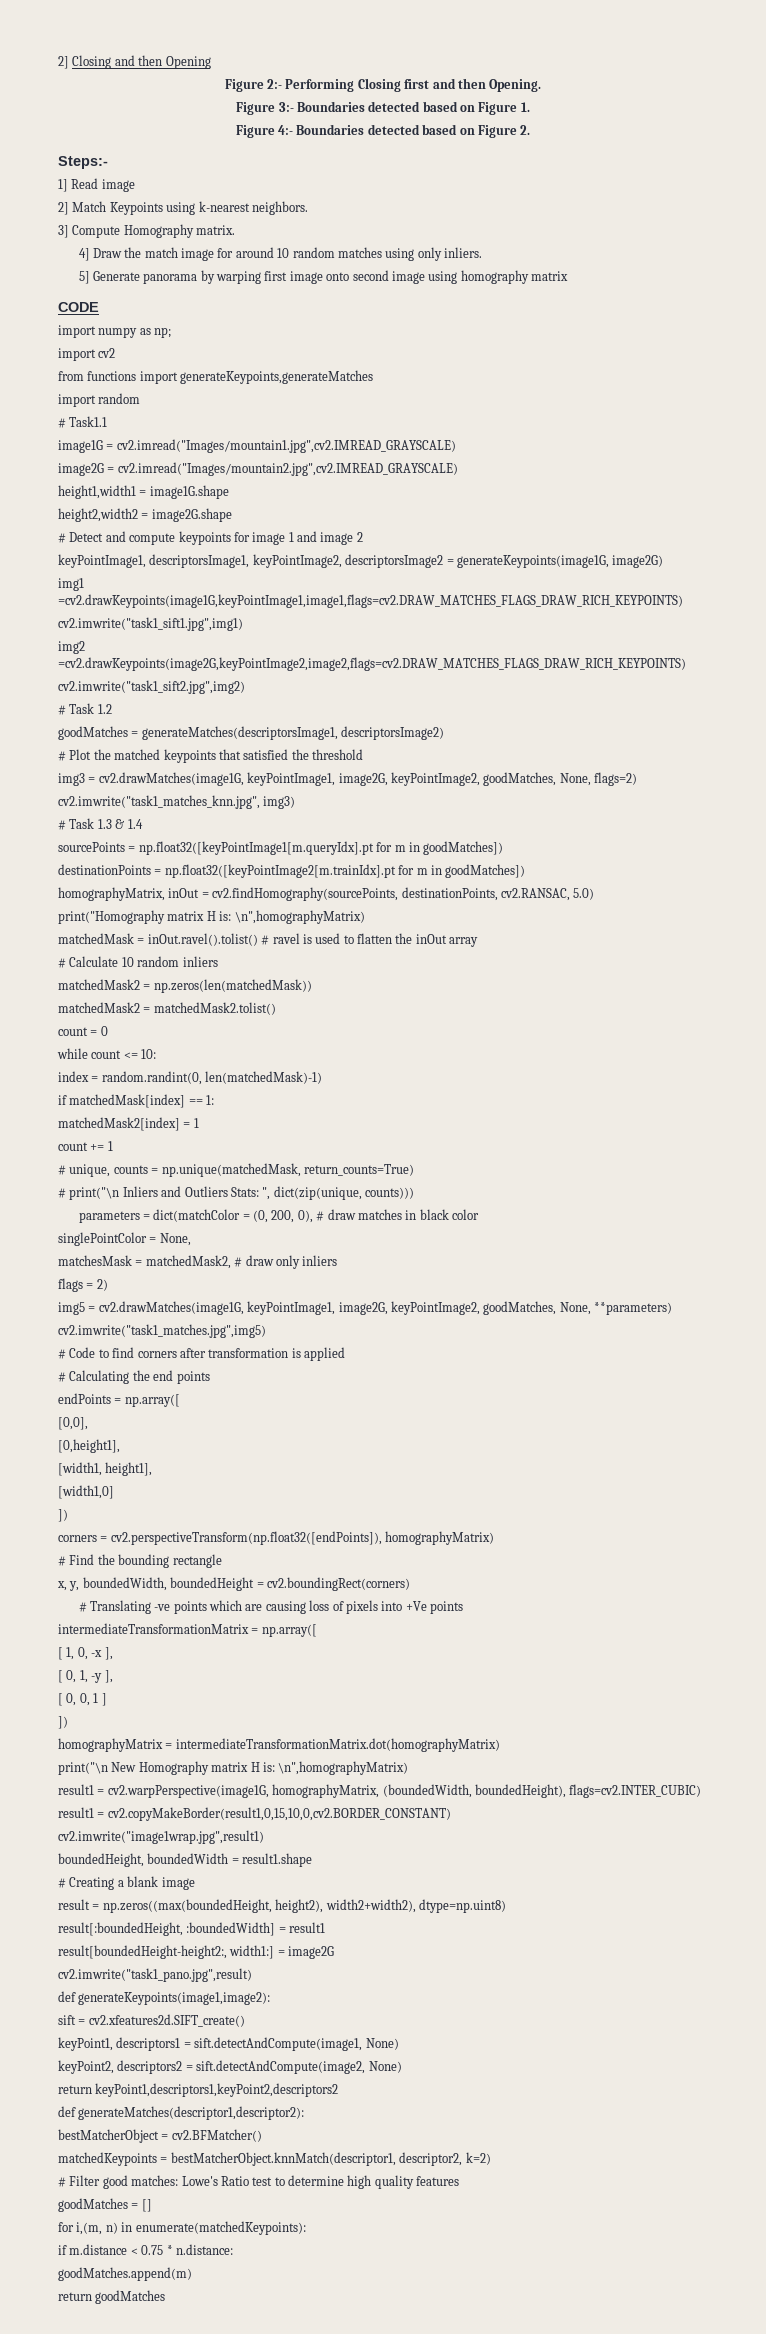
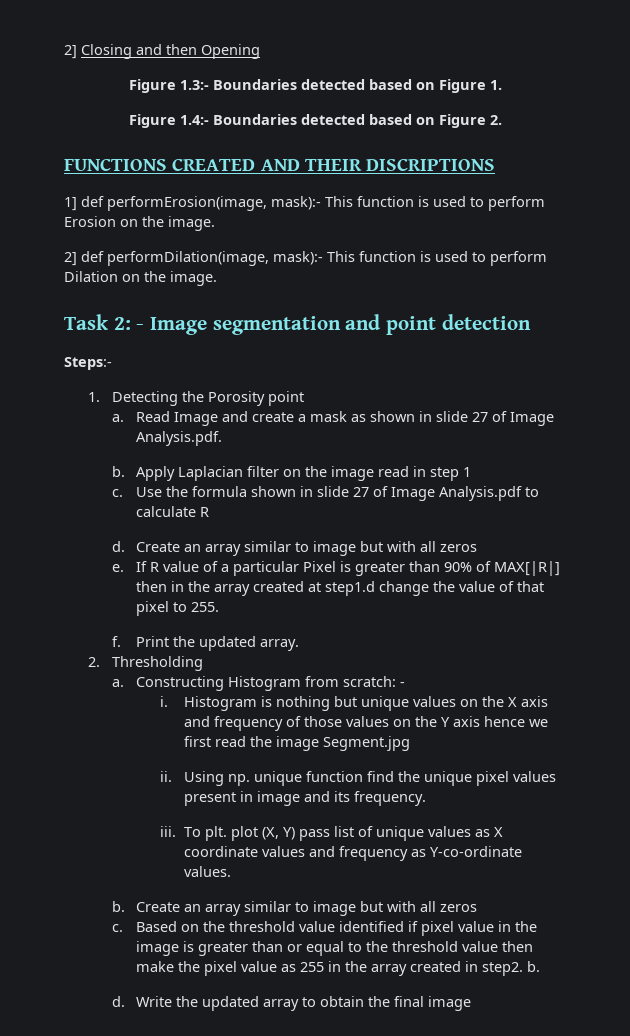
[267,78,542,92] [236,102,294,115] 2:- Performing Closing first and then Opening. // Figure 3:- -> [179,80,209,90] 1.3:-
[278,125,294,135] 4:- -> [179,115,209,125] 1.4:-
[58,156,108,169] [58,178,135,192] [58,201,308,215] [58,224,236,238] [78,247,483,261] [78,270,569,284] [58,302,99,312] [58,325,172,338] [58,348,116,361] [58,370,374,384] [58,393,141,407] [58,416,108,428] [58,439,456,453] [58,462,458,476] [58,485,229,499] [58,508,232,522] [58,531,363,545] [58,554,664,568] [58,578,84,591] [58,594,683,608] [58,617,243,631] [58,641,85,654] [58,657,686,671] [58,680,245,694] [58,703,112,715] [58,726,445,740] [58,749,363,763] [58,772,637,786] [58,795,296,809] [58,818,143,830] [58,841,504,855] [58,864,526,878] [58,887,595,901] [58,910,365,924] [58,933,479,947] [58,956,218,968] [58,979,312,993] [58,1002,276,1015] [58,1026,108,1036] [57,1048,157,1059] [58,1071,323,1085] [58,1094,215,1108] [58,1117,199,1131] [58,1141,113,1151] [58,1163,414,1177] [58,1186,414,1200] [78,1209,480,1223] [58,1232,191,1246] [58,1255,338,1269] [58,1278,108,1292] [58,1301,672,1315] [58,1324,266,1338] [58,1347,345,1361] [58,1370,210,1384] [58,1393,180,1407] [58,1417,88,1430] [58,1439,120,1453] [58,1462,153,1476] [58,1485,114,1499] [58,1509,68,1522] [58,1531,495,1545] [58,1554,222,1568] [57,1577,410,1591] [78,1600,464,1614] [58,1623,317,1637] [58,1647,113,1660] [58,1670,113,1683] [58,1693,107,1706] [58,1716,68,1729] [58,1738,500,1752] [58,1761,409,1775] [58,1784,702,1798] [58,1807,451,1821] [58,1830,264,1844] [58,1853,313,1867] [58,1876,195,1890] [58,1899,506,1913] [58,1922,326,1936] [58,1945,335,1959] [58,1968,252,1982] [58,1991,271,2005] [58,2014,245,2027] [58,2037,399,2051] [58,2060,402,2074] [58,2083,339,2097] [58,2106,305,2120] [58,2129,262,2143] [58,2152,491,2166] [58,2175,460,2189] [58,2198,152,2212] [58,2221,306,2235] [58,2244,233,2255] [58,2267,192,2281] [58,2290,166,2304] Steps:- // 1] Read image // 2] Match Keypoints using k-nearest neighbors. // 3] Compute Homography matrix. // 4] Draw the match image for around 10 random matches using only inliers. // 5] Generate panorama by warping first image onto second image using homography matrix // CODE // import numpy as np; // import cv2 // from functions import generateKeypoints,generateMatches // import random // # Task1.1 // image1G = cv2.imread("Images/mountain1.jpg",cv2.IMREAD_GRAYSCALE) // image2G = cv2.imread("Images/mountain2.jpg",cv2.IMREAD_GRAYSCALE) // height1,width1 = image1G.shape // height2,width2 = image2G.shape // # Detect and compute keypoints for image 1 and image 2 // keyPointImage1, descriptorsImage1, keyPointImage2, descriptorsImage2 = generateKeypoints(image1G, image2G) // img1 =cv2.drawKeypoints(image1G,keyPointImage1,image1,flags=cv2.DRAW_MATCHES_FLAGS_DRAW_RICH_KEYPOINTS) // cv2.imwrite("task1_sift1.jpg",img1) // img2 =cv2.drawKeypoints(image2G,keyPointImage2,image2,flags=cv2.DRAW_MATCHES_FLAGS_DRAW_RICH_KEYPOINTS) // cv2.imwrite("task1_sift2.jpg",img2) // # Task 1.2 // goodMatches = generateMatches(descriptorsImage1, descriptorsImage2) // # Plot the matched keypoints that satisfied the threshold // img3 = cv2.drawMatches(image1G, keyPointImage1, image2G, keyPointImage2, goodMatches, None, flags=2) // cv2.imwrite("task1_matches_knn.jpg", img3) // # Task 1.3 & 1.4 // sourcePoints = np.float32([keyPointImage1[m.queryIdx].pt for m in goodMatches]) // destinationPoints = np.float32([keyPointImage2[m.trainIdx].pt for m in goodMatches]) // homographyMatrix, inOut = cv2.findHomography(sourcePoints, destinationPoints, cv2.RANSAC, 5.0) // print("Homography matrix H is: \n",homographyMatrix) // matchedMask = inOut.ravel().tolist() # ravel is used to flatten the inOut array // # Calculate 10 random inliers // matchedMask2 = np.zeros(len(matchedMask)) // matchedMask2 = matchedMask2.tolist() // count = 0 // while count <= 10: // index = random.randint(0, len(matchedMask)-1) // if matchedMask[index] == 1: // matchedMask2[index] = 1 // count += 1 // # unique, counts = np.unique(matchedMask, return_counts=True) // # print("\n Inliers and Outliers Stats: ", dict(zip(unique, counts))) // parameters = dict(matchColor = (0, 200, 0), # draw matches in black color // singlePointColor = None, // matchesMask = matchedMask2, # draw only inliers // flags = 2) // img5 = cv2.drawMatches(image1G, keyPointImage1, image2G, keyPointImage2, goodMatches, None, **parameters) // cv2.imwrite("task1_matches.jpg",img5) // # Code to find corners after transformation is applied // # Calculating the end points // endPoints = np.array([ // [0,0], // [0,height1], // [width1, height1], // [width1,0] // ]) // corners = cv2.perspectiveTransform(np.float32([endPoints]), homographyMatrix) // # Find the bounding rectangle // x, y, boundedWidth, boundedHeight = cv2.boundingRect(corners) // # Translating -ve points which are causing loss of pixels into +Ve points // intermediateTransformationMatrix = np.array([ // [ 1, 0, -x ], // [ 0, 1, -y ], // [ 0, 0, 1 ] // ]) // homographyMatrix = intermediateTransformationMatrix.dot(homographyMatrix) // print("\n New Homography matrix H is: \n",homographyMatrix) // result1 = cv2.warpPerspective(image1G, homographyMatrix, (boundedWidth, boundedHeight), flags=cv2.INTER_CUBIC) // result1 = cv2.copyMakeBorder(result1,0,15,10,0,cv2.BORDER_CONSTANT) // cv2.imwrite("image1wrap.jpg",result1) // boundedHeight, boundedWidth = result1.shape // # Creating a blank image // result = np.zeros((max(boundedHeight, height2), width2+width2), dtype=np.uint8) // result[:boundedHeight, :boundedWidth] = result1 // result[boundedHeight-height2:, width1:] = image2G // cv2.imwrite("task1_pano.jpg",result) // def generateKeypoints(image1,image2): // sift = cv2.xfeatures2d.SIFT_create() // keyPoint1, descriptors1 = sift.detectAndCompute(image1, None) // keyPoint2, descriptors2 = sift.detectAndCompute(image2, None) // return keyPoint1,descriptors1,keyPoint2,descriptors2 // def generateMatches(descriptor1,descriptor2): // bestMatcherObject = cv2.BFMatcher() // matchedKeypoints = bestMatcherObject.knnMatch(descriptor1, descriptor2, k=2) // # Filter good matches: Lowe's Ratio test to determine high quality features // goodMatches = [] // for i,(m, n) in enumerate(matchedKeypoints): // if m.distance < 0.75 * n.distance: // goodMatches.append(m) // return goodMatches -> [64,158,496,171] [64,196,545,211] [64,216,215,231] [64,251,547,266] [64,271,217,286] [64,314,531,335] [64,357,112,370] [87,391,304,406] [111,411,554,426] [135,431,222,446] [111,466,471,481] [111,486,539,501] [135,506,209,517] [111,541,477,556] [111,561,560,576] [135,581,544,596] [135,601,219,616] [111,636,299,651] [87,656,203,671] [111,676,405,691] [159,696,548,711] [183,716,548,731] [183,736,410,751] [159,771,556,786] [183,791,426,806] [159,826,503,841] [183,846,522,861] [183,866,231,877] [111,901,477,916] [111,921,537,936] [135,941,533,956] [135,961,540,976] [111,996,471,1011] FUNCTIONS CREATED AND THEIR DISCRIPTIONS // 1] def performErosion(image, mask):- This function is used to perform Erosion on the image. // 2] def performDilation(image, mask):- This function is used to perform Dilation on the image. // Task 2: - Image segmentation and point detection // Steps:- // 1. Detecting the Porosity point // a. Read Image and create a mask as shown in slide 27 of Image Analysis.pdf. // b. Apply Laplacian filter on the image read in step 1 // c. Use the formula shown in slide 27 of Image Analysis.pdf to calculate R // d. Create an array similar to image but with all zeros // e. If R value of a particular Pixel is greater than 90% of MAX[|R|] then in the array created at step1.d change the value of that pixel to 255. // f. Print the updated array. // 2. Thresholding // a. Constructing Histogram from scratch: - // i. Histogram is nothing but unique values on the X axis and frequency of those values on the Y axis hence we first read the image Segment.jpg // ii. Using np. unique function find the unique pixel values present in image and its frequency. // iii. To plt. plot (X, Y) pass list of unique values as X coordinate values and frequency as Y-co-ordinate values. // b. Create an array similar to image but with all zeros // c. Based on the threshold value identified if pixel value in the image is greater than or equal to the threshold value then make the pixel value as 255 in the array created in step2. b. // d. Write the updated array to obtain the final image

